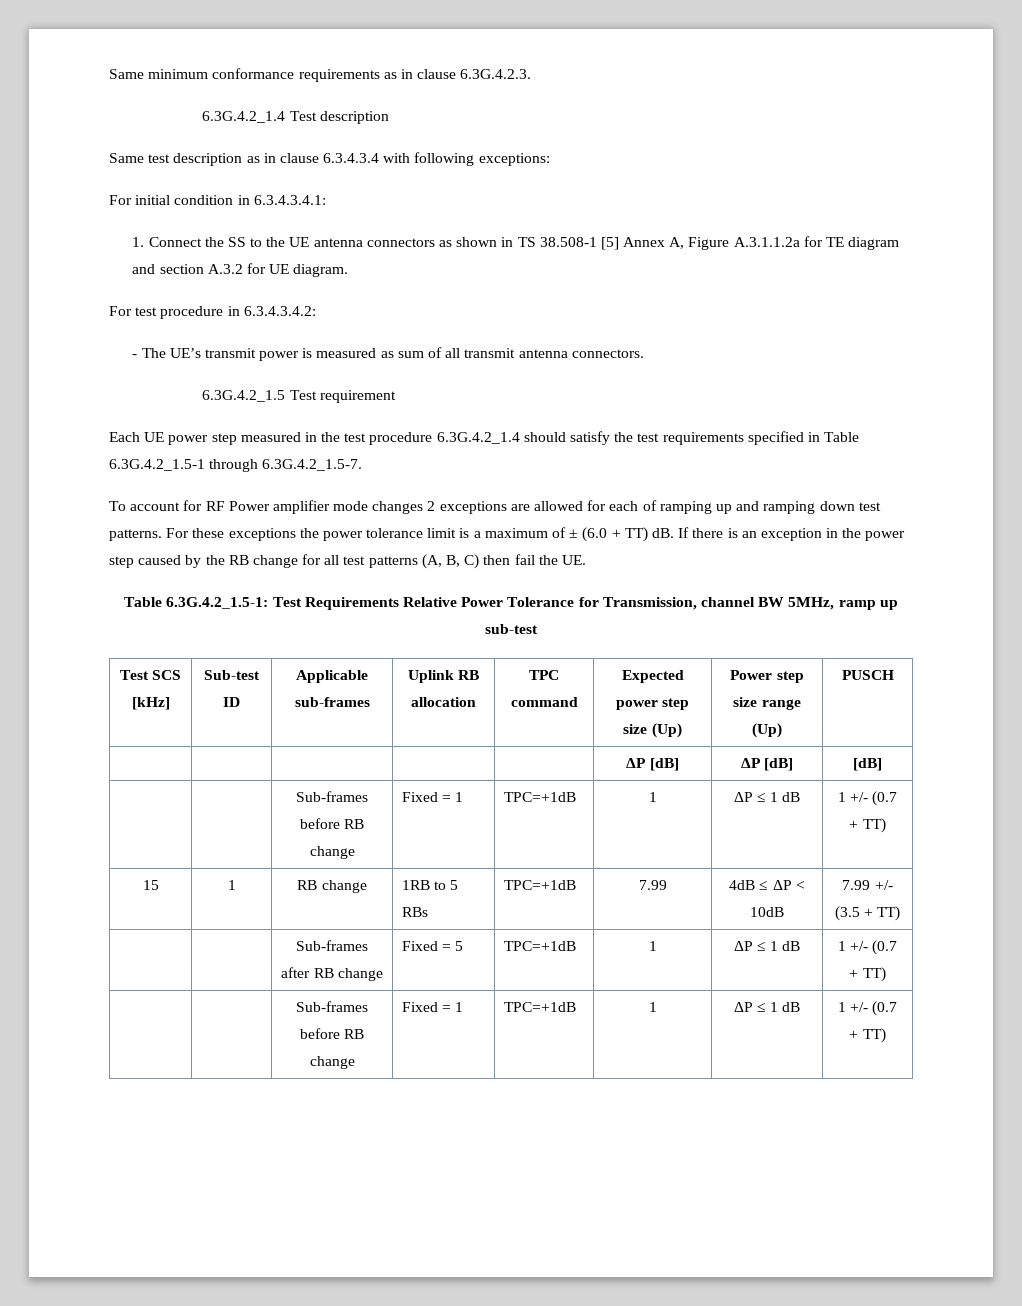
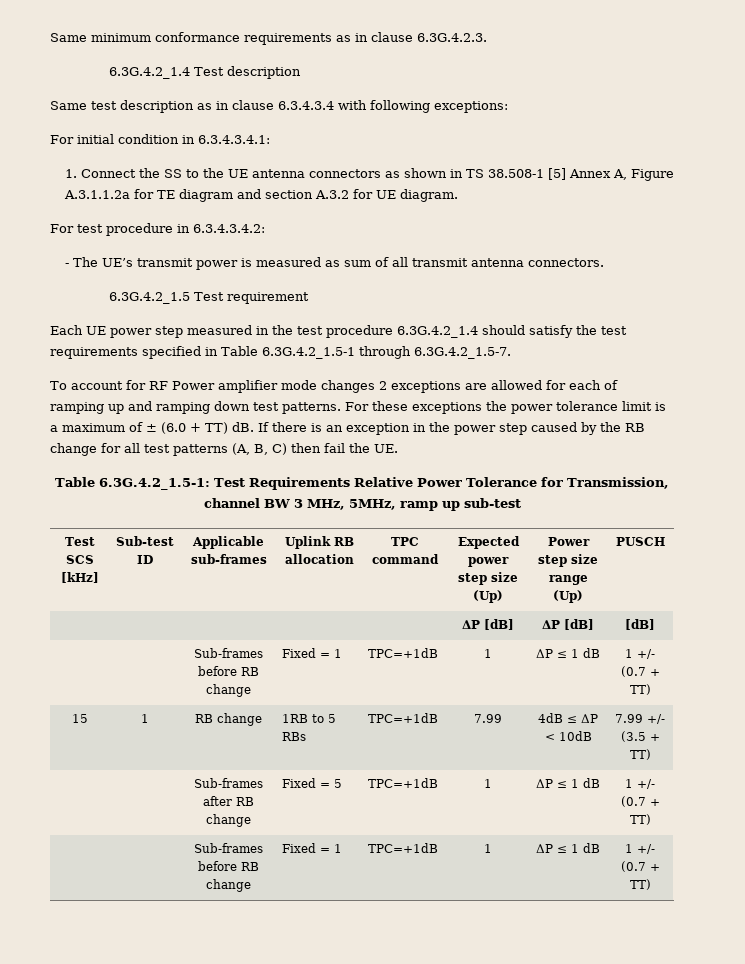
(785, 602) none -> [293,499,345,510] 3 MHz,

